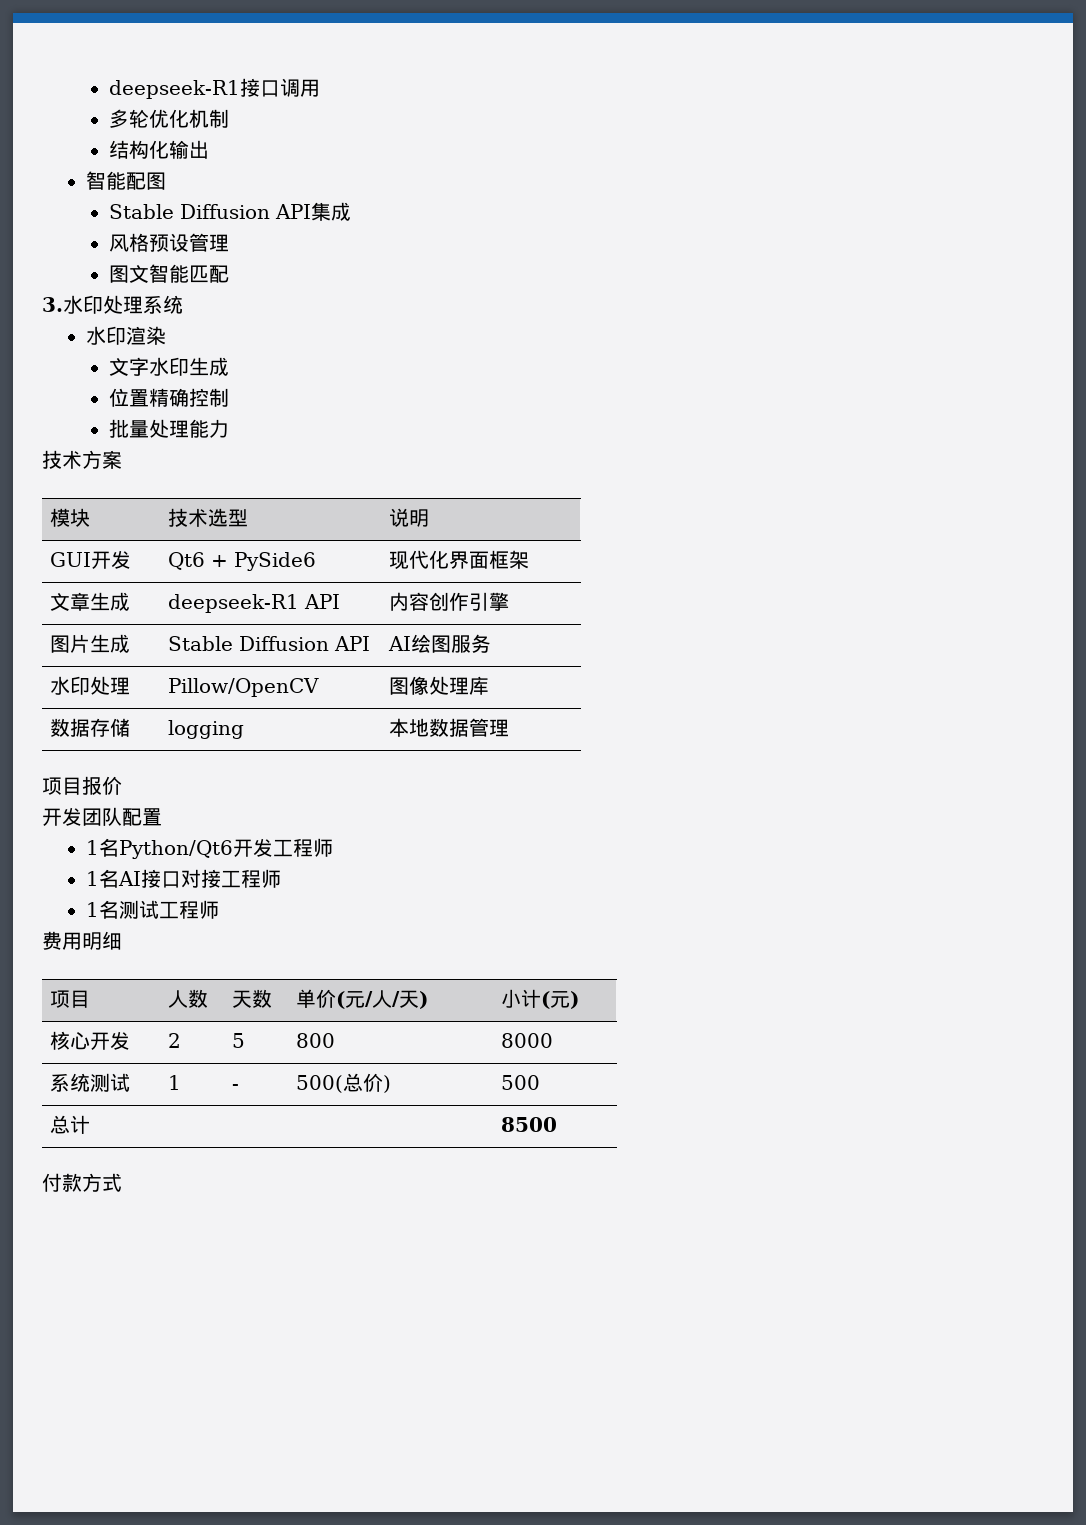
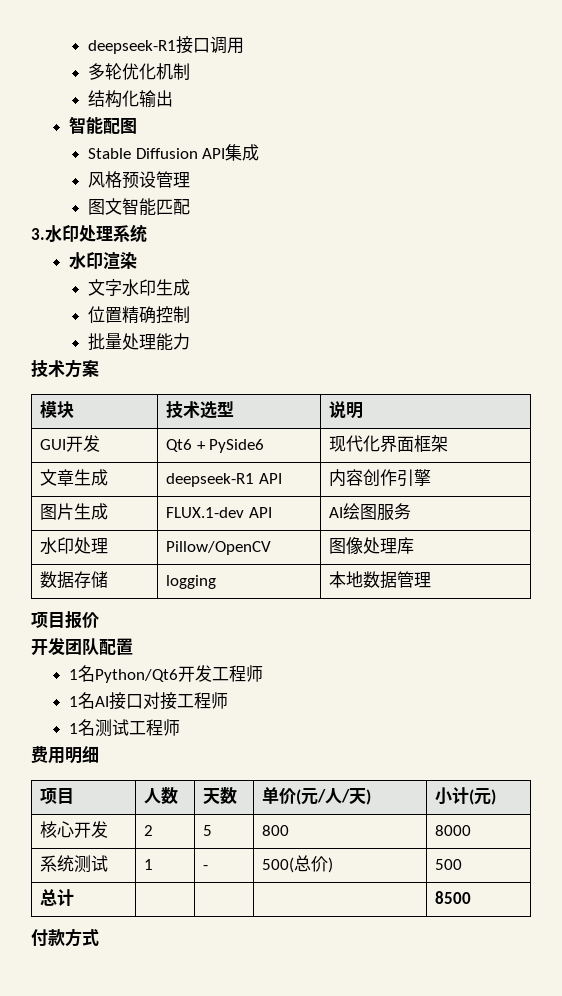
[168,636,330,651] Stable Diffusion -> [166,507,245,518] FLUX.1-dev

